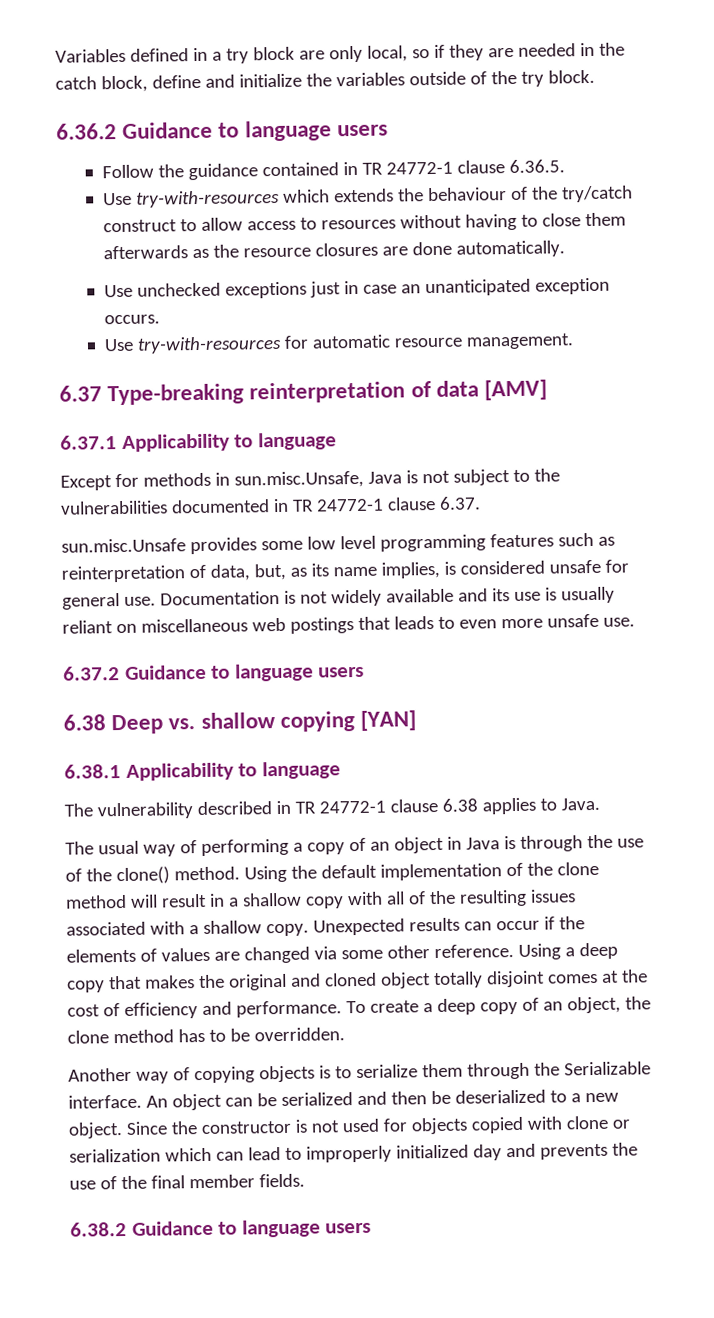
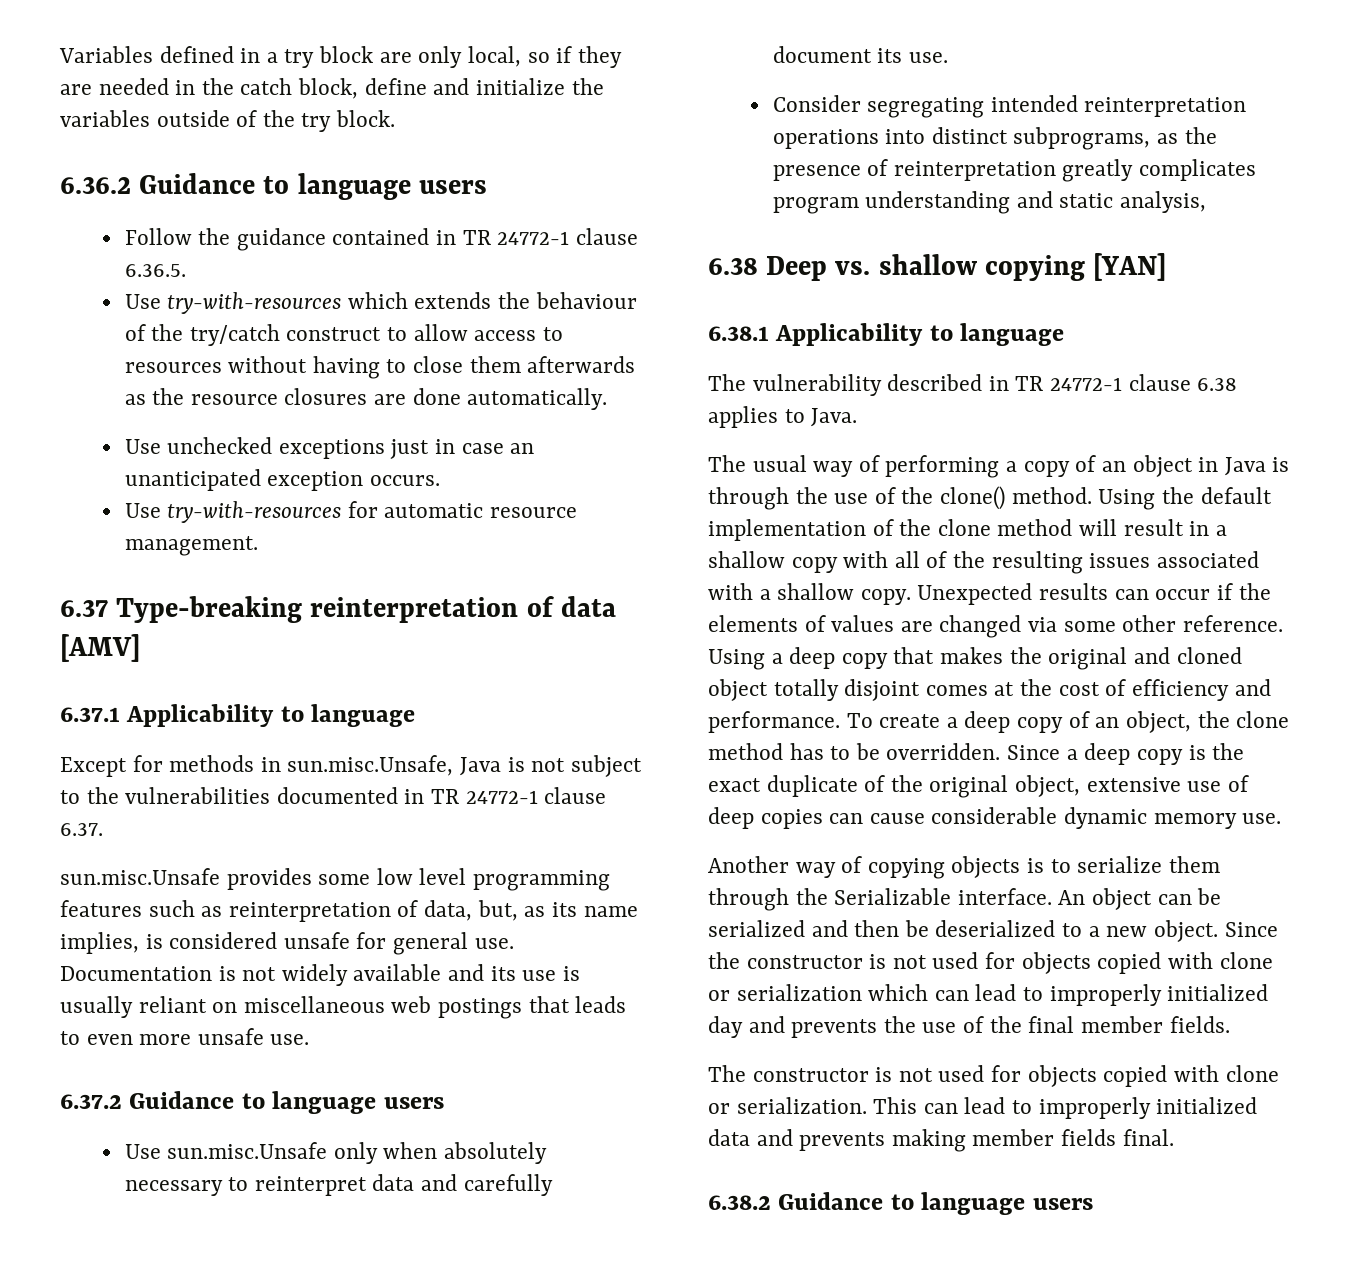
(365, 672) none -> [124,1142,548,1164] [124,1174,553,1196] [772,46,948,63] [772,95,1247,118] [772,127,1217,150] [772,159,1257,182] [772,191,1207,214] // Use sun.misc.Unsafe only when absolutely necessary to reinterpret data and carefully document its use. // Consider segregating intended reinterpretation operations into distinct subprograms, as the presence of reinterpretation greatly complicates program understanding and static analysis,
(345, 1034) none -> [1007,743,1245,765] [708,775,1249,798] [708,807,1282,829] Since a deep copy is the exact duplicate of the original object, extensive use of deep copies can cause considerable dynamic memory use.
(305, 1180) none -> [708,1065,1279,1087] [708,1097,1258,1119] [708,1129,1174,1152] // The constructor is not used for objects copied with clone or serialization. This can lead to improperly initialized data and prevents making member fields final.

